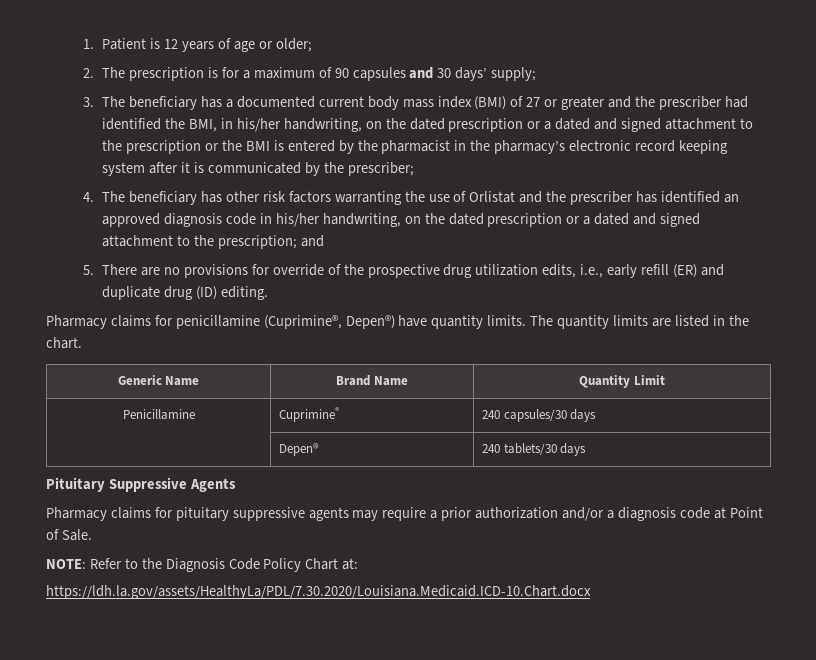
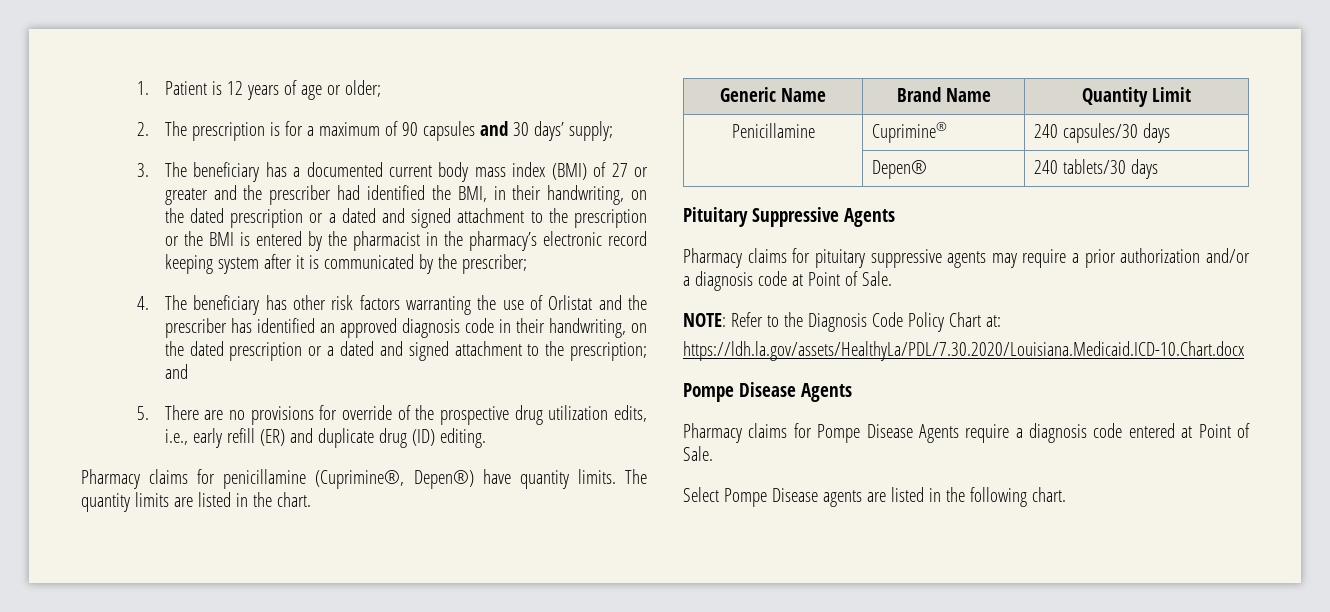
[236,118,281,132] his/her -> [512,185,542,200] their
[275,213,320,227] his/her -> [515,318,545,333] their
(591, 592) none -> [683,382,852,402] [683,423,1250,443] [683,446,713,461] [683,487,1066,507] // Pompe Disease Agents // Pharmacy claims for Pompe Disease Agents require a diagnosis code entered at Point of Sale. // Select Pompe Disease agents are listed in the following chart.

